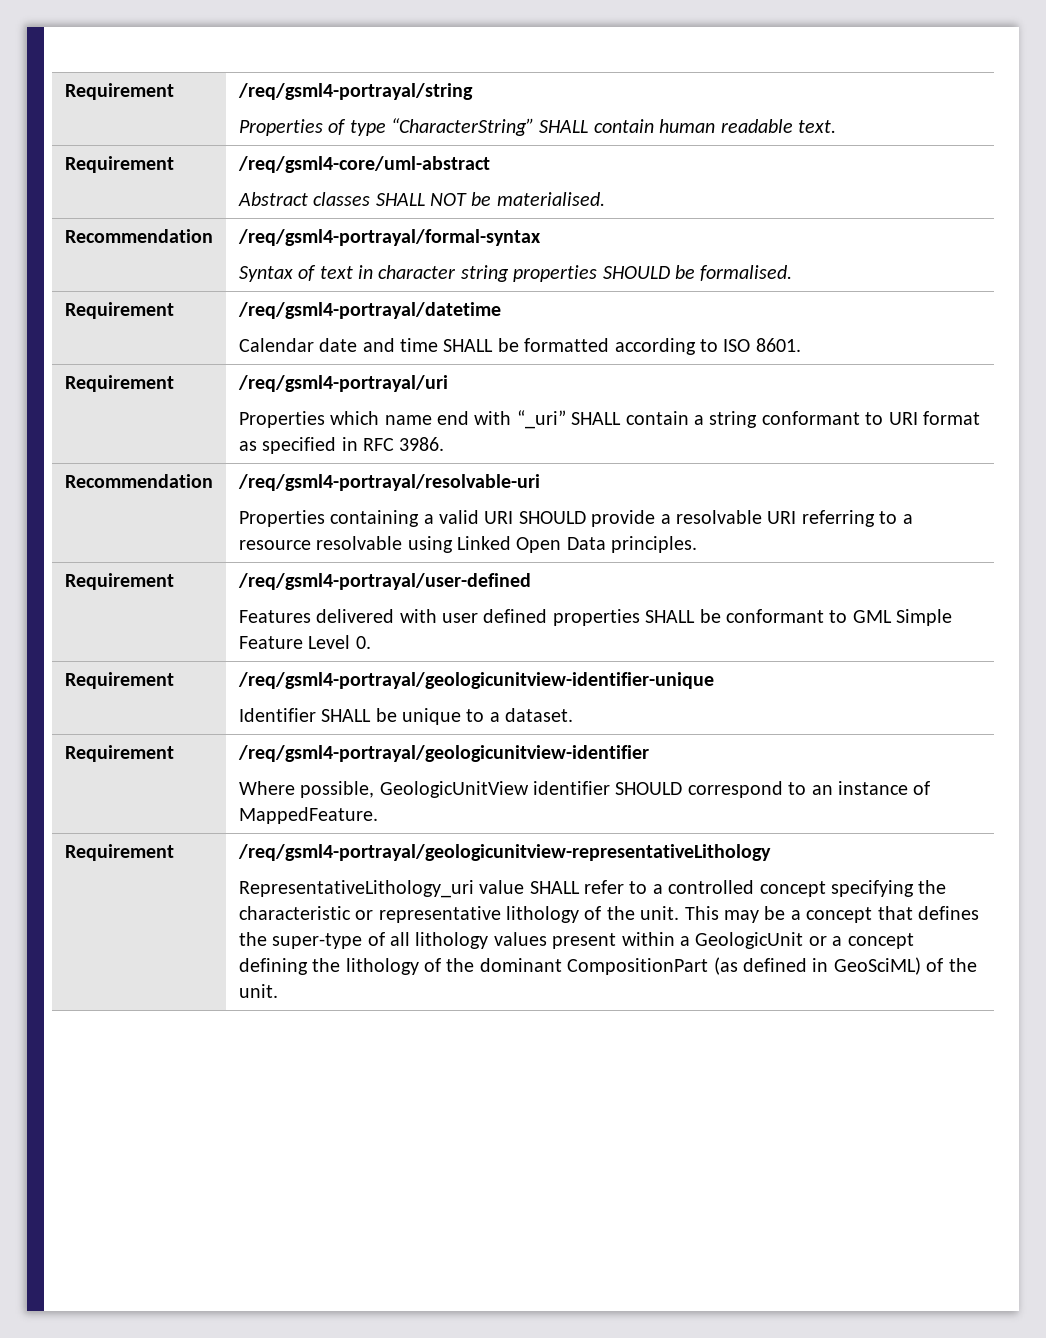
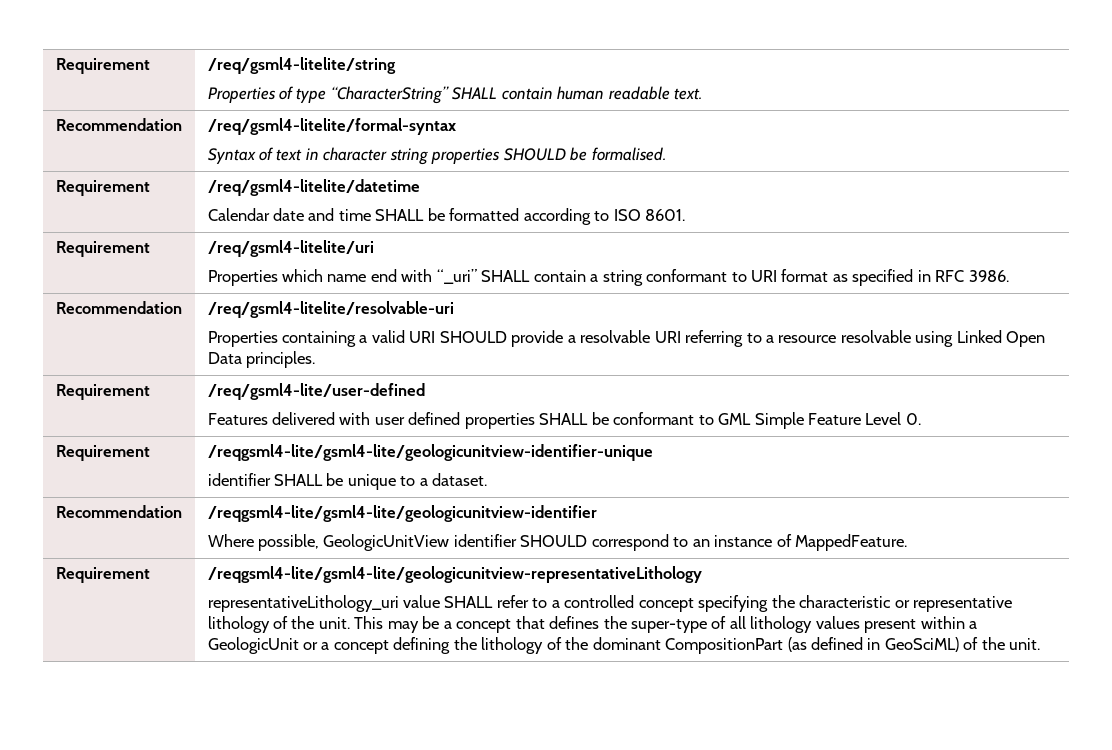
[64,83,174,100] [237,83,473,100] Requirement | /req/gsml4-portrayal/string -> [55,58,150,74] [207,57,396,74] Requirement | /req/gsml4-litelite/string
[64,156,174,173] [237,156,490,173] [237,192,605,206] [64,229,213,243] [237,229,541,246] // Requirement | /req/gsml4-core/uml-abstract // Abstract classes SHALL NOT be materialised. // Recommendation | /req/gsml4-portrayal/formal-syntax -> [55,118,182,131] [207,118,456,135] // Recommendation | /req/gsml4-litelite/formal-syntax
[237,302,501,319] /req/gsml4-portrayal/datetime -> [207,179,420,196] /req/gsml4-litelite/datetime
[237,375,448,392] /req/gsml4-portrayal/uri -> [207,240,374,257] /req/gsml4-litelite/uri
[237,474,540,491] /req/gsml4-portrayal/resolvable-uri -> [207,301,454,318] /req/gsml4-litelite/resolvable-uri
[237,573,531,590] /req/gsml4-portrayal/user-defined -> [207,383,425,400] /req/gsml4-lite/user-defined
[237,672,714,689] [238,708,316,722] /req/gsml4-portrayal/geologicunitview-identifier-unique // Identifier -> [207,444,653,461] [207,473,271,486] /reqgsml4-lite/gsml4-lite/geologicunitview-identifier-unique // identifier
[64,745,174,762] [237,745,649,762] Requirement | /req/gsml4-portrayal/geologicunitview-identifier -> [55,505,182,518] [207,505,597,522] Recommendation | /reqgsml4-lite/gsml4-lite/geologicunitview-identifier
[237,844,771,861] [238,880,474,898] /req/gsml4-portrayal/geologicunitview-representativeLithology // RepresentativeLithology_uri -> [207,566,702,583] [207,595,399,612] /reqgsml4-lite/gsml4-lite/geologicunitview-representativeLithology // representativeLithology_uri

